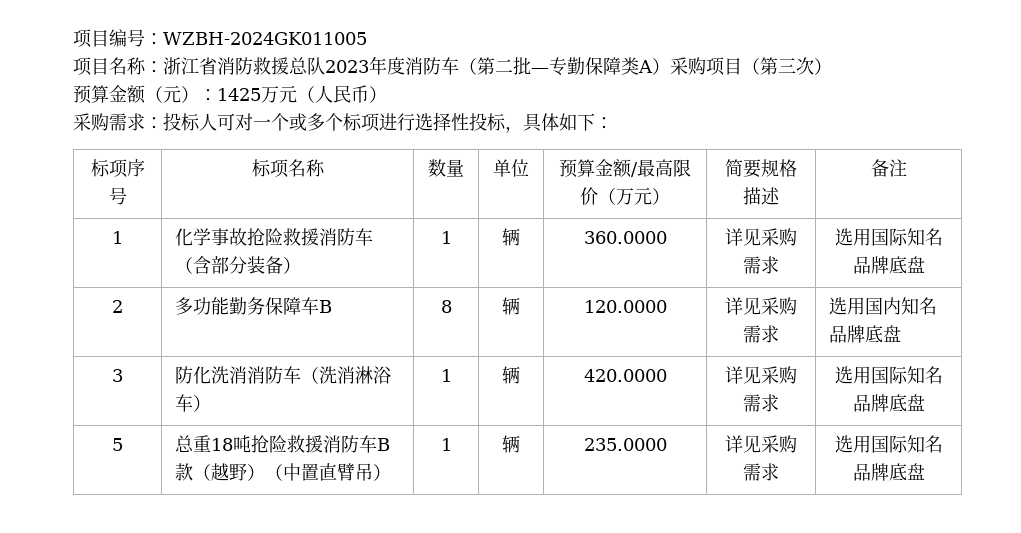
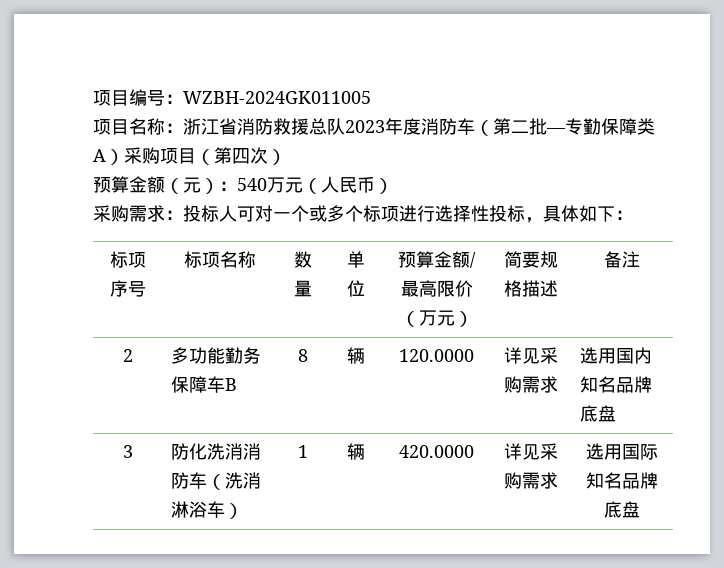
[778,58,796,73] 三 -> [232,148,250,164] 四
[217,88,261,101] 1425 -> [237,178,267,191] 540
[112,231,123,244] [175,228,374,246] [175,256,302,274] [440,231,452,244] [502,228,520,246] [583,231,667,244] [725,228,797,246] [743,256,779,274] [834,228,943,246] [852,256,925,274] // 1 | 化学事故抢险救援消防车（含部分装备） | 1 | 辆 | 360.0000 | 详见采购需求 | 选用国际知名品牌底盘 -> (640, 259) none
[112,438,123,451] [175,435,391,453] [175,463,392,481] [440,438,452,451] [502,435,520,453] [583,438,667,451] [725,435,797,453] [743,463,779,481] [834,435,943,453] [852,463,925,481] // 5 | 总重18吨抢险救援消防车B款（越野）（中置直臂吊） | 1 | 辆 | 235.0000 | 详见采购需求 | 选用国际知名品牌底盘 -> (640, 509) none

